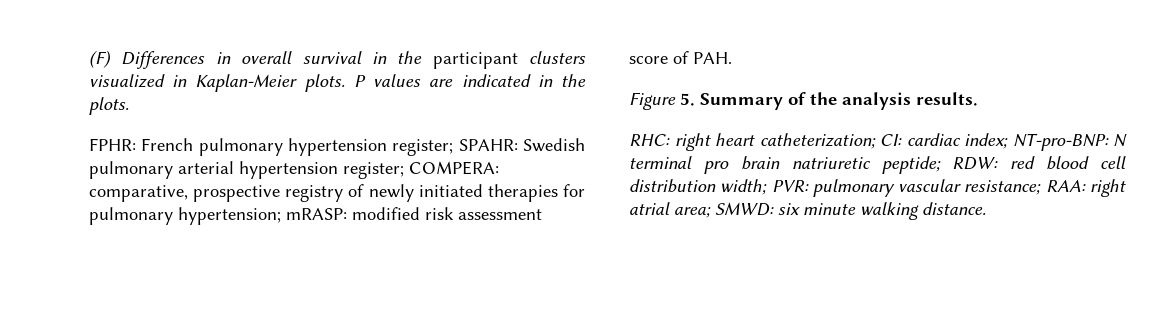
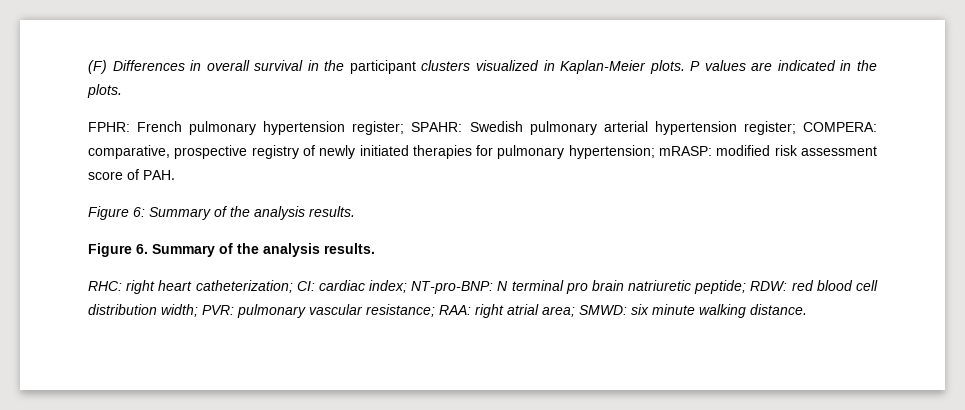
[680,93,695,106] 5. -> [133,206,355,220] [88,243,148,257] 6: Summary of the analysis results. // Figure 6.

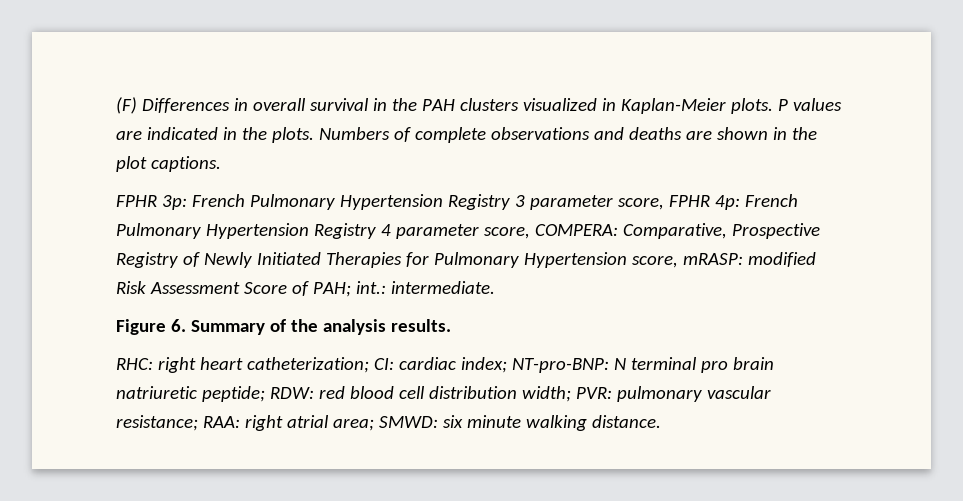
[349,60,416,74] participant -> [421,99,455,111] PAH
[88,121,877,135] [88,145,877,159] [88,169,175,180] [88,206,355,220] // FPHR: French pulmonary hypertension register; SPAHR: Swedish pulmonary arterial hypertension register; COMPERA: comparative, prospective registry of newly initiated therapies for pulmonary hypertension; mRASP: modified risk assessment score of PAH. // Figure 6: Summary of the analysis results. -> [318,127,817,143] [116,156,221,172] [116,194,798,210] [116,223,820,239] [116,252,816,268] [116,281,495,297] Numbers of complete observations and deaths are shown in the plot captions. // FPHR 3p: French Pulmonary Hypertension Registry 3 parameter score, FPHR 4p: French Pulmonary Hypertension Registry 4 parameter score, COMPERA: Comparative, Prospective Registry of Newly Initiated Therapies for Pulmonary Hypertension score, mRASP: modified Risk Assessment Score of PAH; int.: intermediate.

